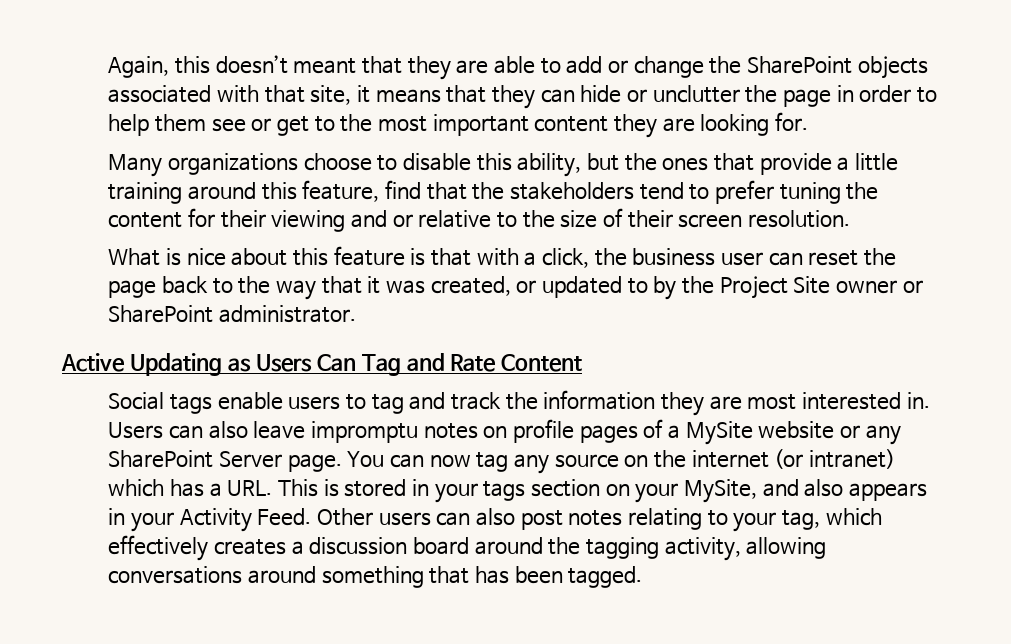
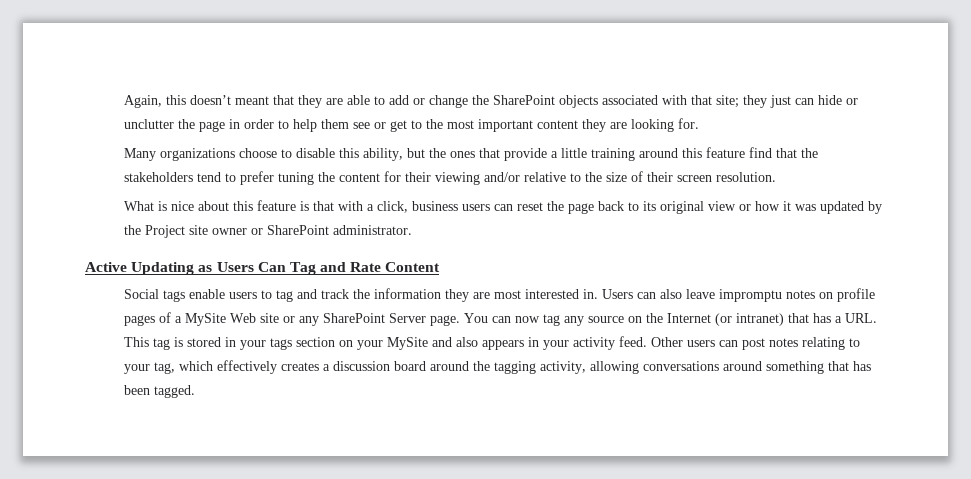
[310,85,535,109] site, it means that they -> [716,95,792,108] site; they just
[302,180,380,202] feature, -> [706,147,746,158] feature
[350,210,413,228] and or -> [484,172,521,182] and/or
[594,248,763,266] the business user -> [412,201,491,211] business users
[238,276,648,300] the way that it was created, or updated to -> [643,201,865,214] its original view or how it was updated
[793,276,831,294] Site -> [189,225,209,235] site
[758,421,835,439] website -> [230,313,280,323] Web site
[691,450,769,468] internet -> [667,313,712,323] Internet
[108,479,165,497] which -> [788,313,810,323] that
(318, 488) none -> [153,338,171,350] tag
[683,479,757,503] MySite, -> [387,337,429,350] MySite
[179,508,312,532] Activity Feed. -> [573,336,648,350] activity feed.
[475,508,515,526] also -> (739, 343) none

